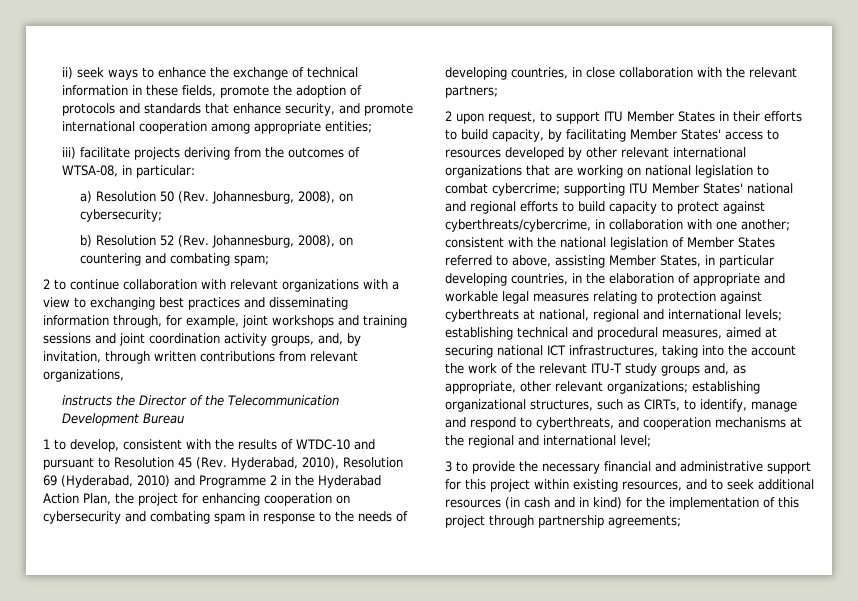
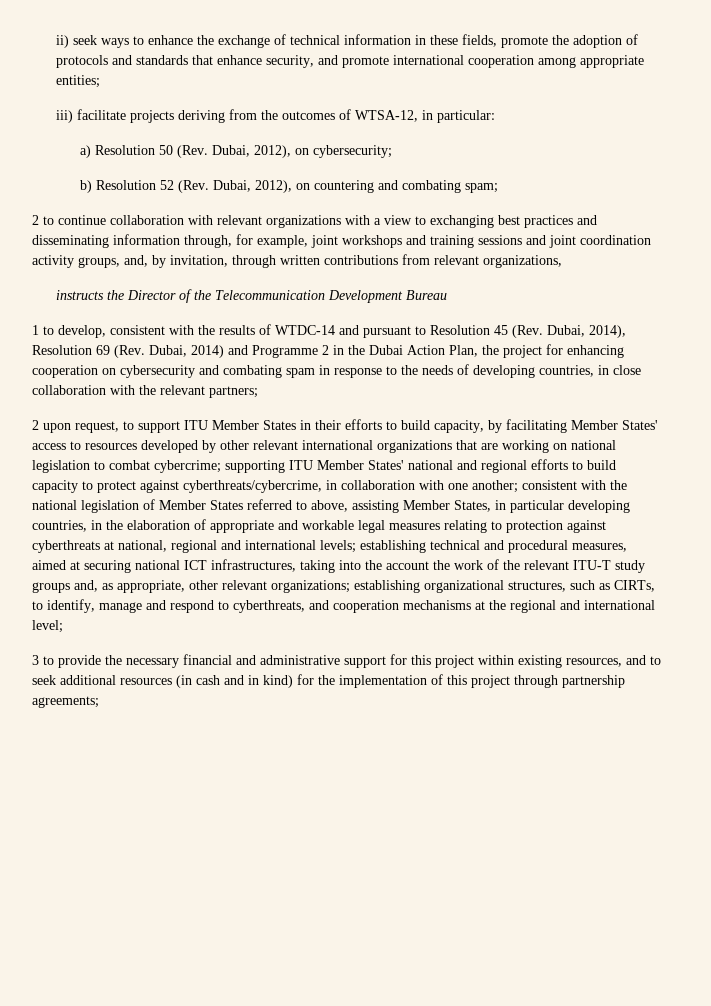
[61,165,118,177] WTSA-08, -> [355,110,419,122] WTSA-12,
[212,191,336,204] Johannesburg, 2008), -> [212,145,292,158] Dubai, 2012),
[212,235,336,248] Johannesburg, 2008), -> [213,180,293,193] Dubai, 2012),
[296,439,350,450] WTDC-10 -> [275,325,335,335] WTDC-14
[230,457,403,470] [43,475,170,488] Hyderabad, 2010), Resolution 69 (Hyderabad, 2010) -> [547,325,626,338] [32,345,224,358] Dubai, 2014), Resolution 69 (Rev. Dubai, 2014)
[318,475,381,488] Hyderabad -> [369,345,403,355] Dubai

